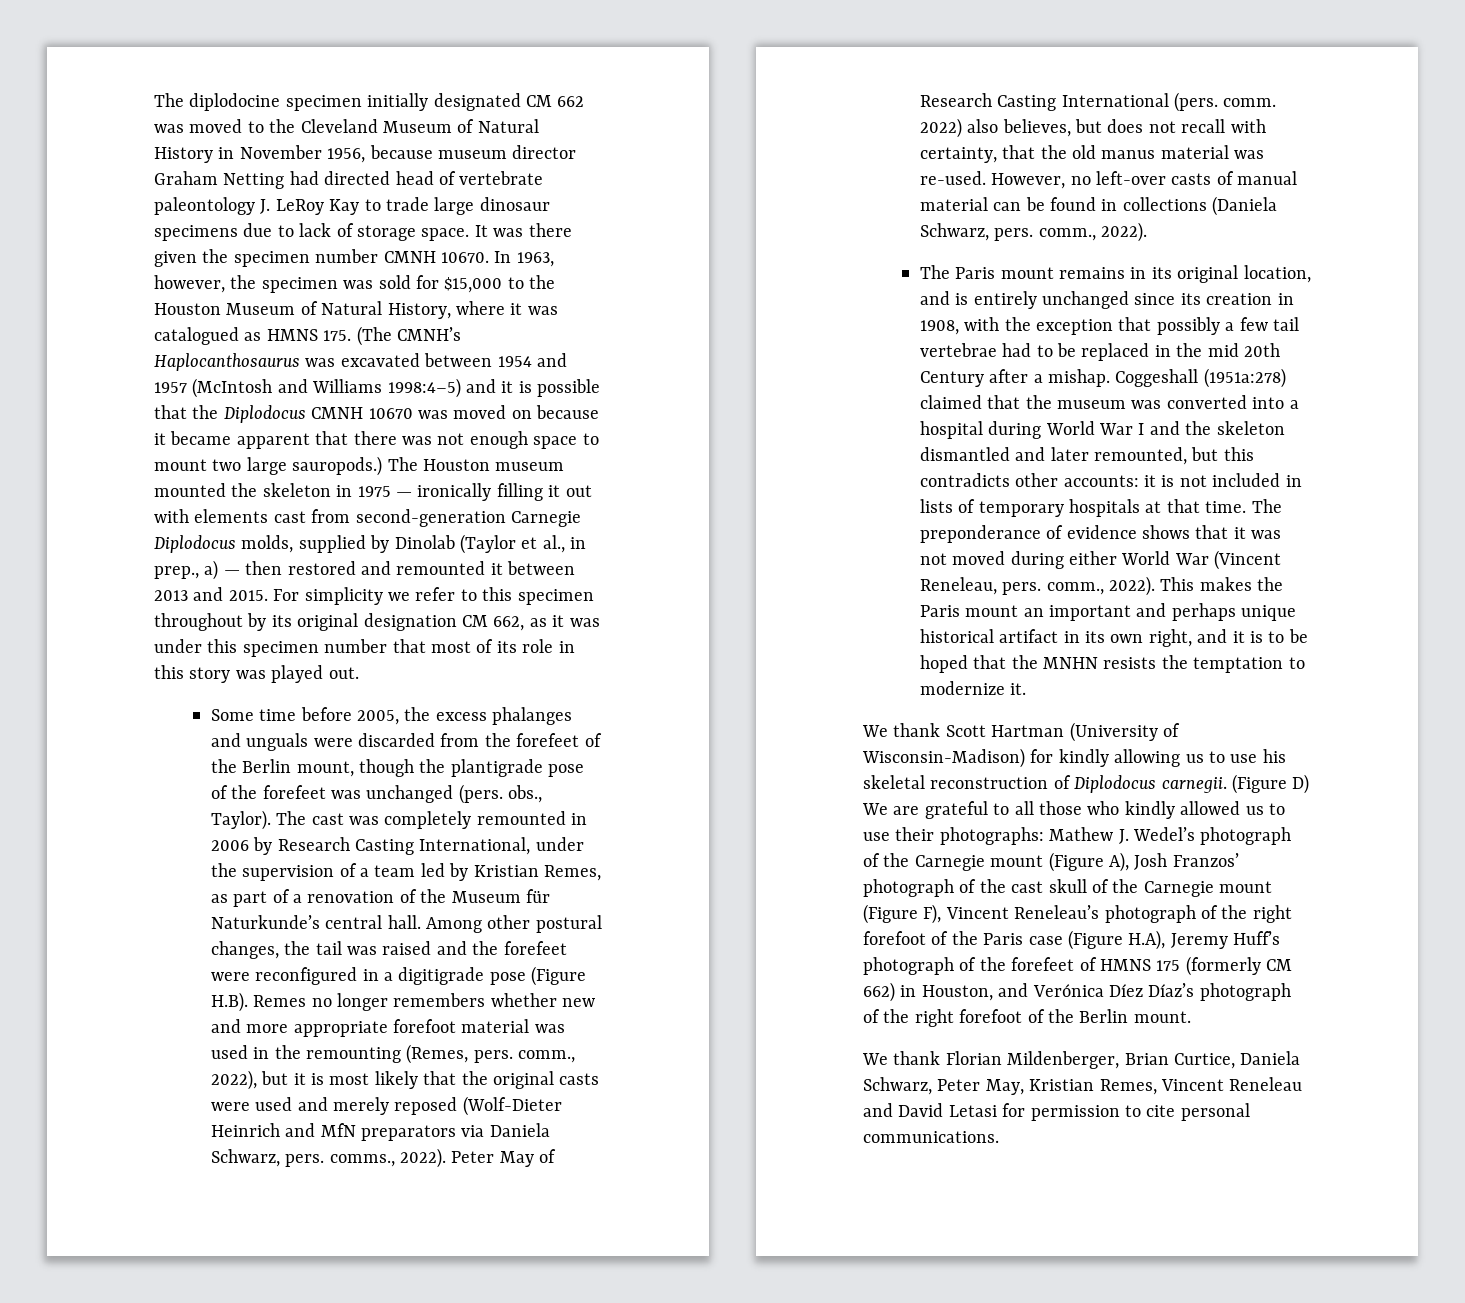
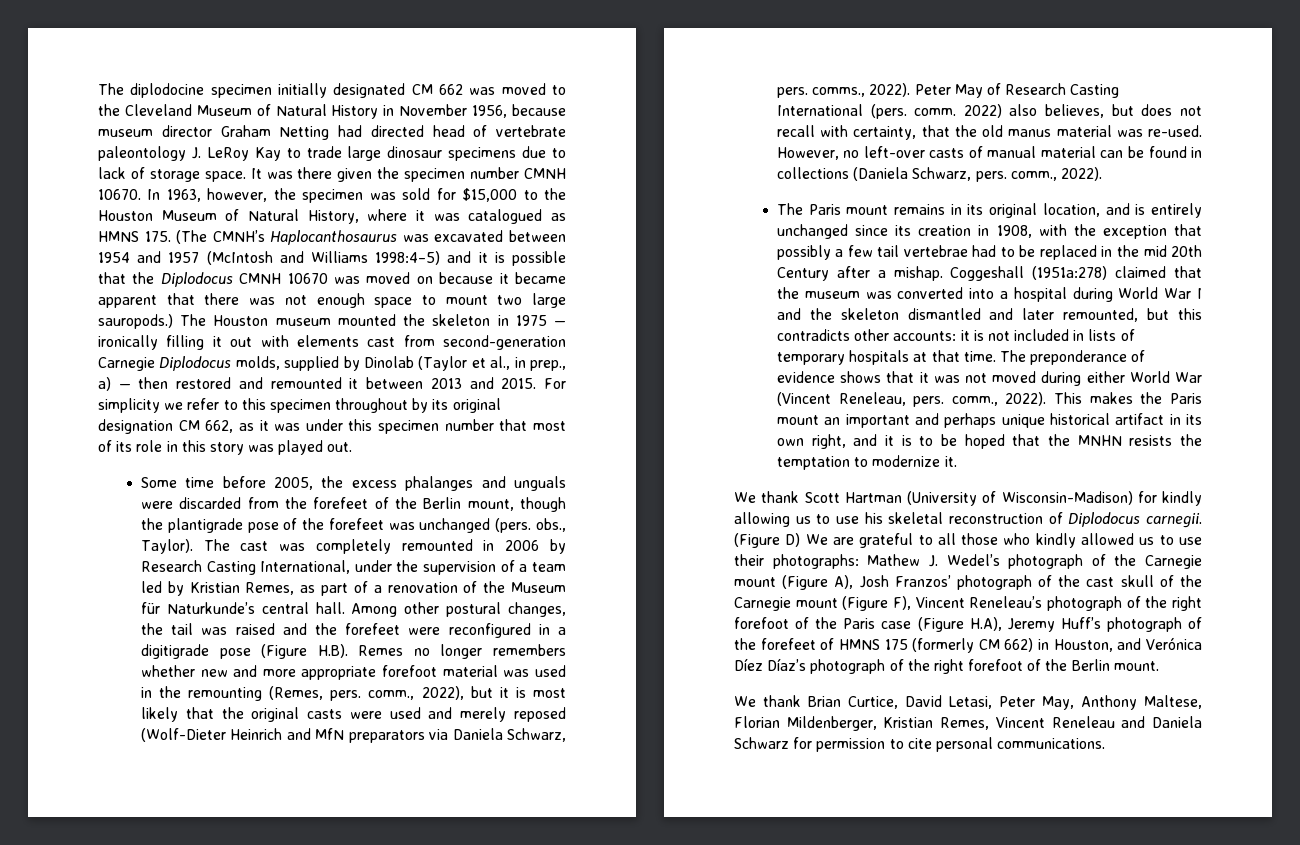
[945,1051,1301,1069] [863,1077,1024,1095] Florian Mildenberger, Brian Curtice, Daniela Schwarz, Peter May, -> [807,695,1202,710] [734,716,877,731] Brian Curtice, David Letasi, Peter May, Anthony Maltese, Florian Mildenberger,
[898,1103,997,1117] David Letasi -> [1152,716,1202,728] [734,737,789,749] Daniela Schwarz

